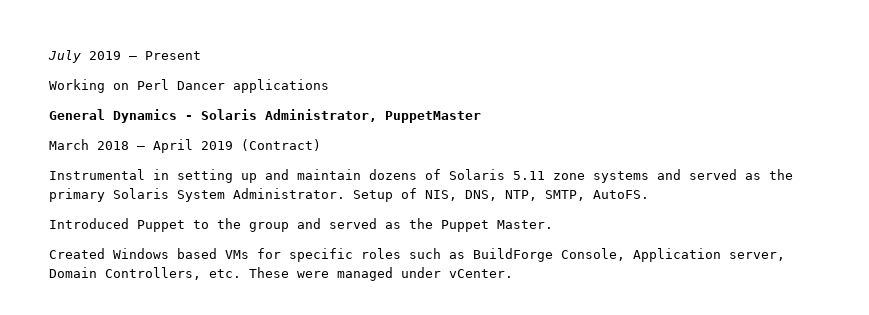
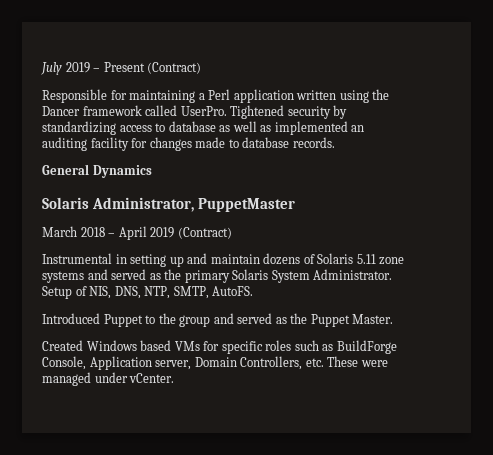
[49,79,329,93] // Working on Perl Dancer applications -> [147,62,202,74] [42,89,390,103] [42,105,348,119] [42,121,365,135] [42,137,335,151] (Contract) // Responsible for maintaining a Perl application written using the Dancer framework called UserPro. Tightened security by standardizing access to database as well as implemented an auditing facility for changes made to database records.
[185,115,193,120] - -> (152, 171) //

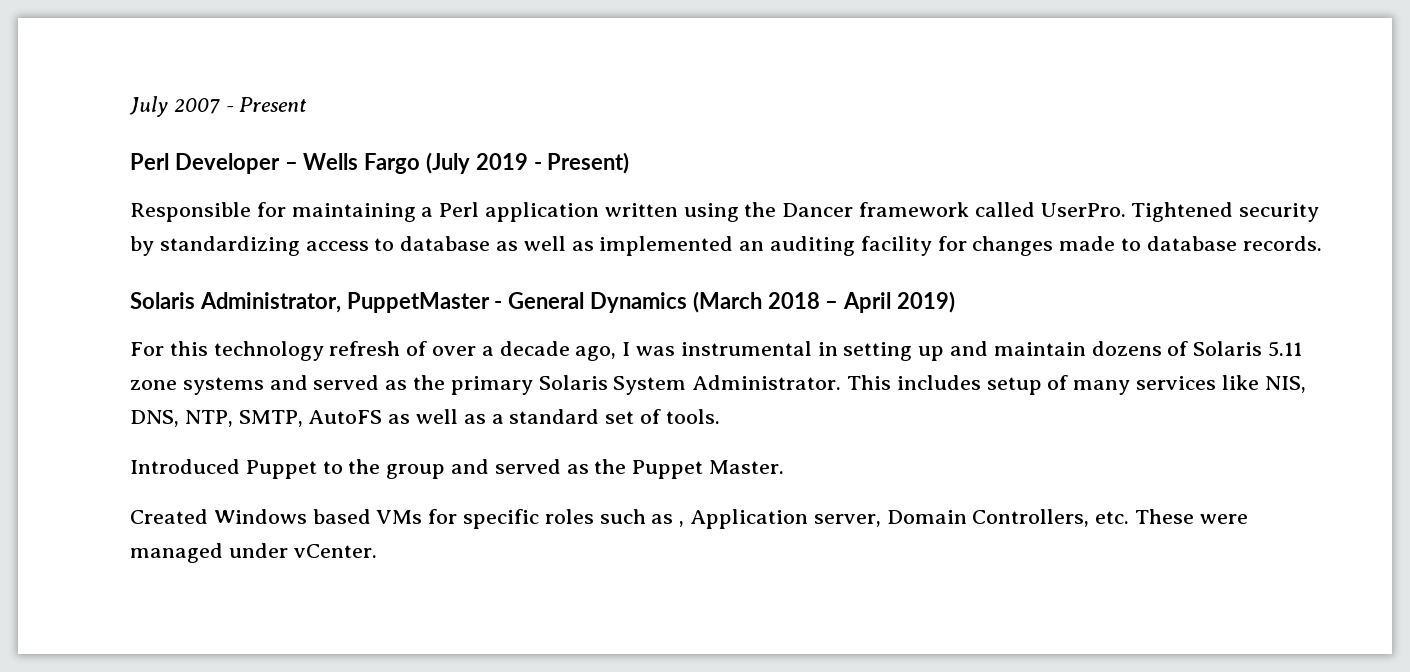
[65,62,202,74] 2019 – Present (Contract) -> [173,97,308,114] [130,152,630,174] 2007 - Present // Perl Developer – Wells Fargo (July 2019 - Present)
[42,164,152,178] // General Dynamics -> (1322, 243) none
[42,226,232,240] [42,253,112,264] // March 2018 – April 2019 (Contract) // Instrumental -> [494,291,956,313] [130,341,812,361] - General Dynamics (March 2018 – April 2019) // For this technology refresh of over a decade ago, I was instrumental
[42,286,254,299] Setup of NIS, DNS, NTP, SMTP, AutoFS. -> [847,375,1306,395] [130,409,720,427] This includes setup of many services like NIS, DNS, NTP, SMTP, AutoFS as well as a standard set of tools.
[336,340,397,354] [42,356,86,370] BuildForge Console, -> [679,521,685,527] ,

